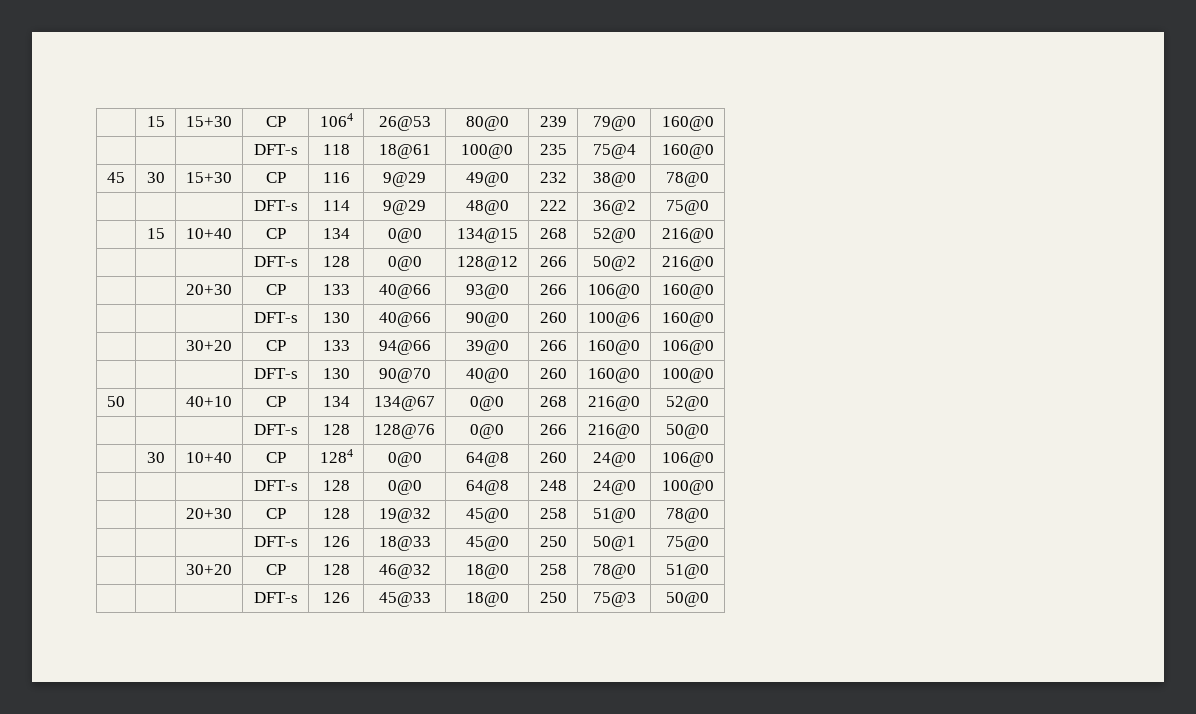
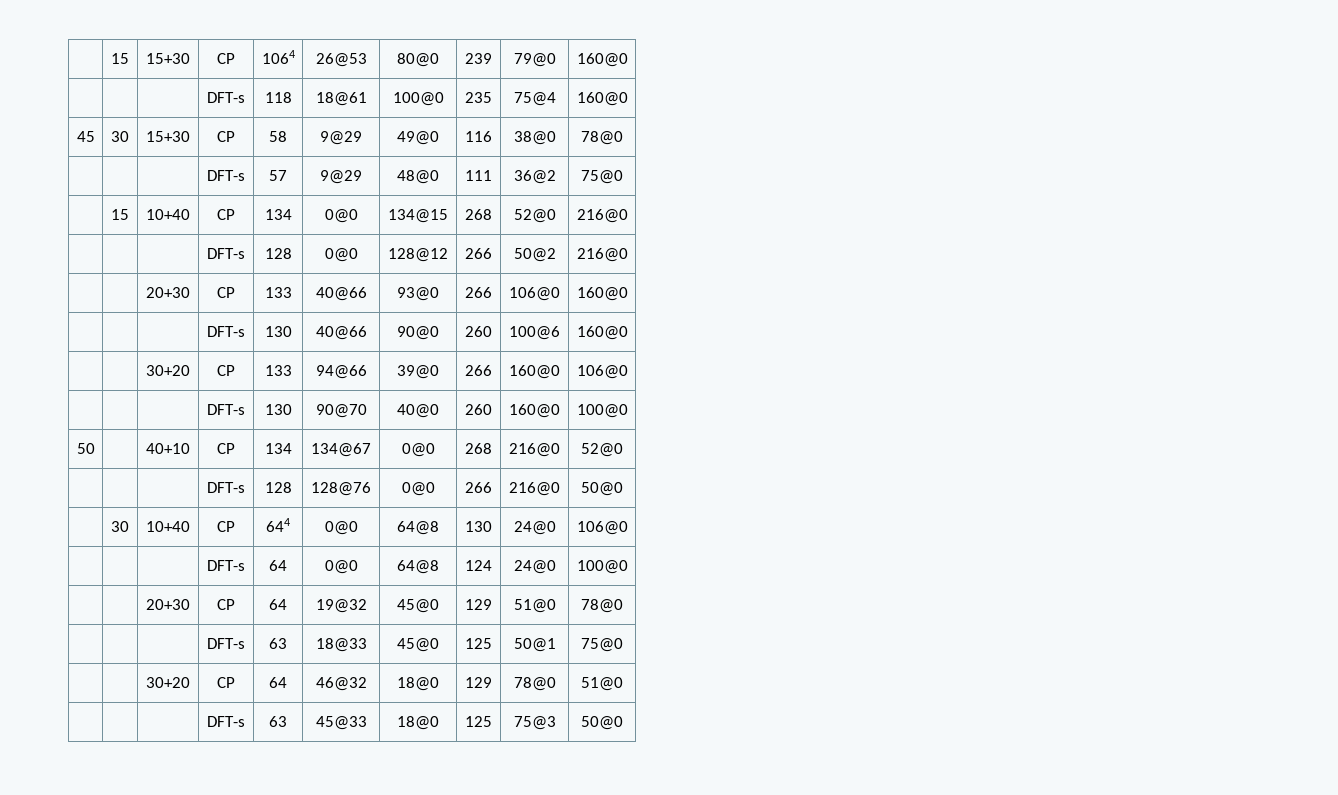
[322,172,350,183] 116 -> [269,131,287,142] 58
[539,172,567,183] 232 -> [465,131,492,142] 116
[322,200,350,211] 114 -> [269,170,287,181] 57
[539,200,567,211] 222 -> [465,170,492,181] 111
[319,449,353,463] [387,452,422,467] [465,452,509,467] [539,452,567,463] 1284 | 0@0 | 64@8 | 260 -> [266,518,290,532] [324,521,358,535] [397,521,439,535] [465,521,492,532] 644 | 0@0 | 64@8 | 130
[322,480,350,491] [387,480,422,495] [465,480,509,495] [539,480,567,491] 128 | 0@0 | 64@8 | 248 -> [269,560,287,571] [324,560,358,574] [397,560,439,574] [465,560,492,571] 64 | 0@0 | 64@8 | 124
[322,508,350,519] 128 -> [269,599,287,610] 64
[539,508,567,519] 258 -> [465,599,492,610] 129
[322,536,350,547] 126 -> [269,638,287,649] 63
[539,536,567,547] 250 -> [465,638,492,649] 125
[322,564,350,575] 128 -> [269,677,287,688] 64
[539,564,567,575] 258 -> [465,677,492,688] 129
[322,592,350,603] 126 -> [269,716,287,727] 63
[539,592,567,603] 250 -> [465,716,492,727] 125

